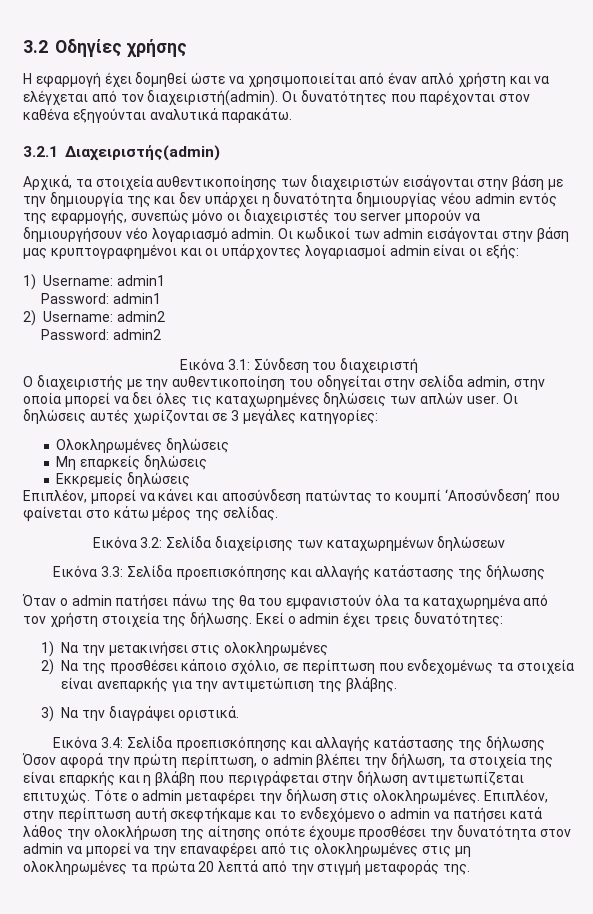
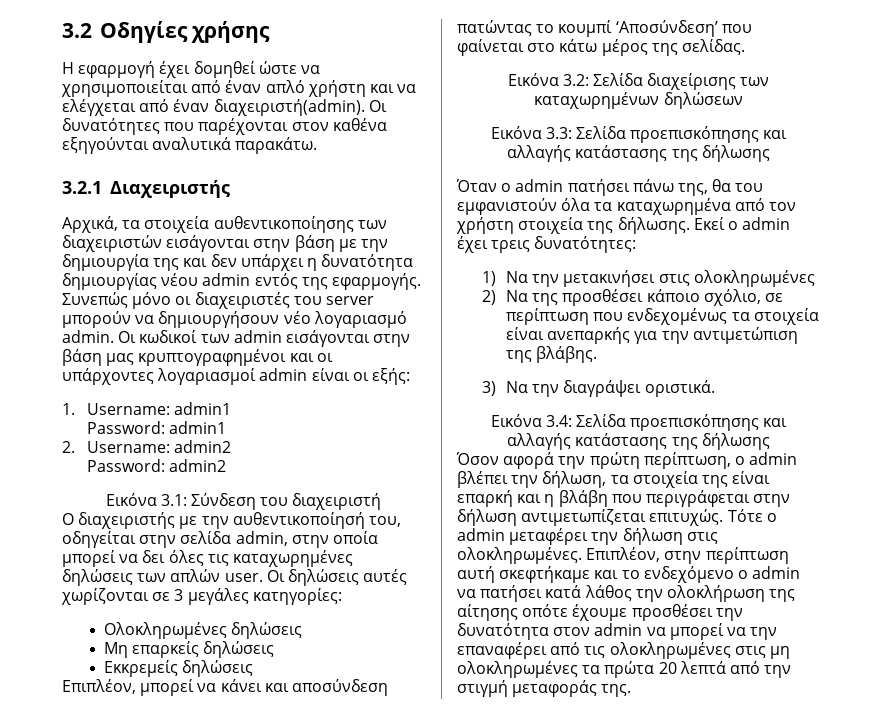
[120,94,144,102] τον -> [173,99,210,112] έναν
[65,145,220,161] Διαχειριστής(admin) -> [109,180,230,198] Διαχειριστής
[50,209,189,225] εφαρμογής, συνεπώς -> [331,273,421,290] [62,292,128,308] εφαρμογής. Συνεπώς
[23,274,36,290] 1) -> [62,403,75,415] 1.
[23,310,36,326] 2) -> [62,441,75,453] 2.
[172,375,313,390] αυθεντικοποίηση του -> [232,512,401,529] αυθεντικοποίησή του,
[210,598,235,609] της -> [677,183,708,196] της,
[58,771,115,786] επαρκής -> [457,490,513,507] επαρκή

